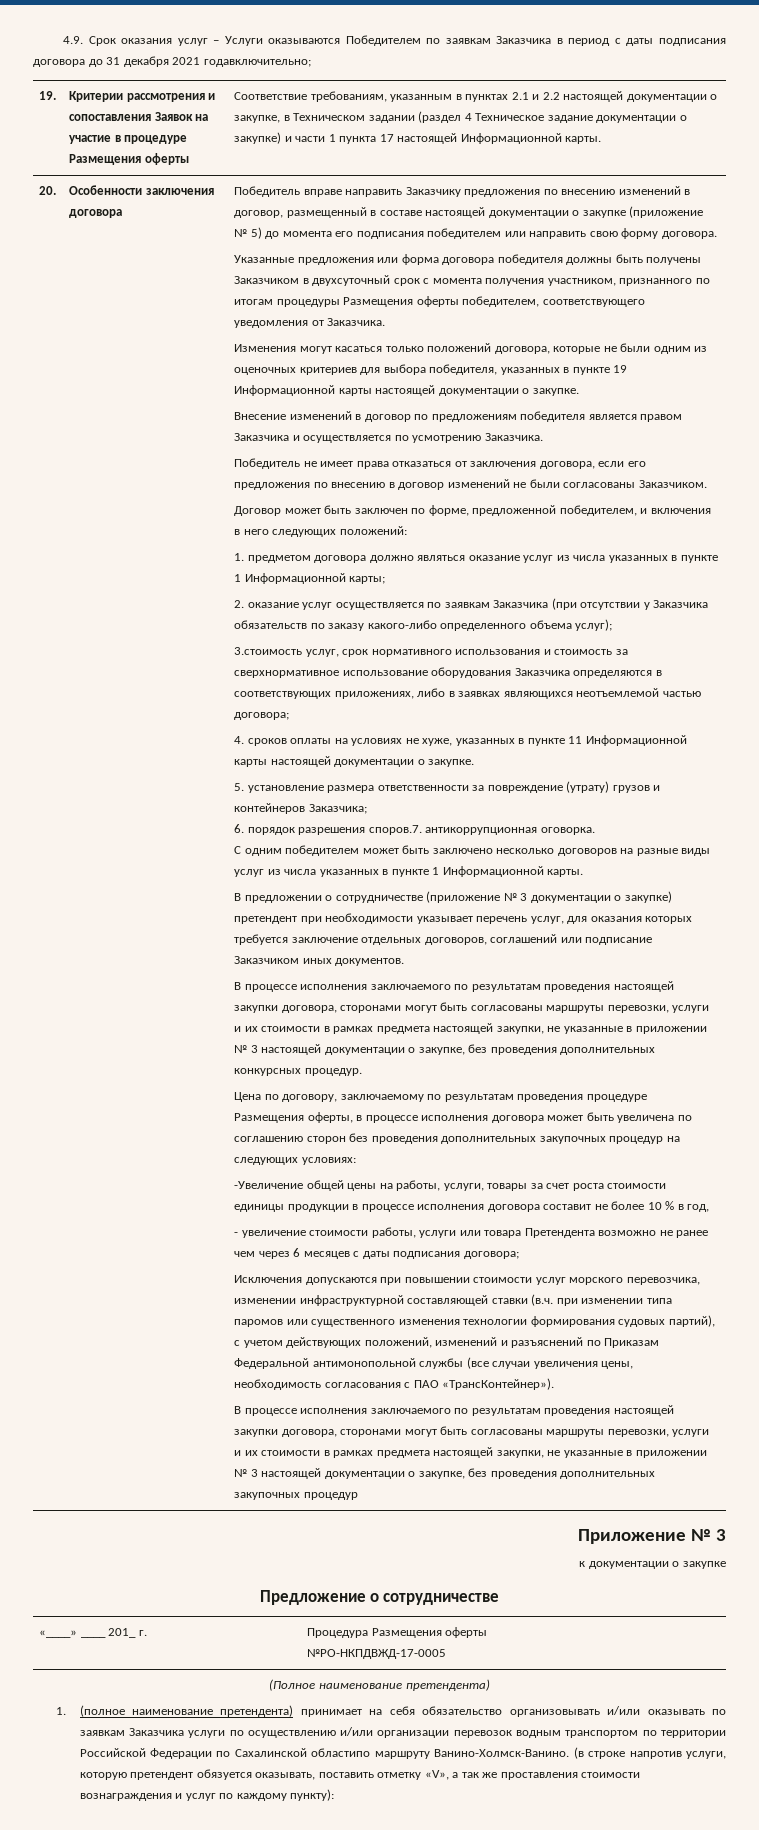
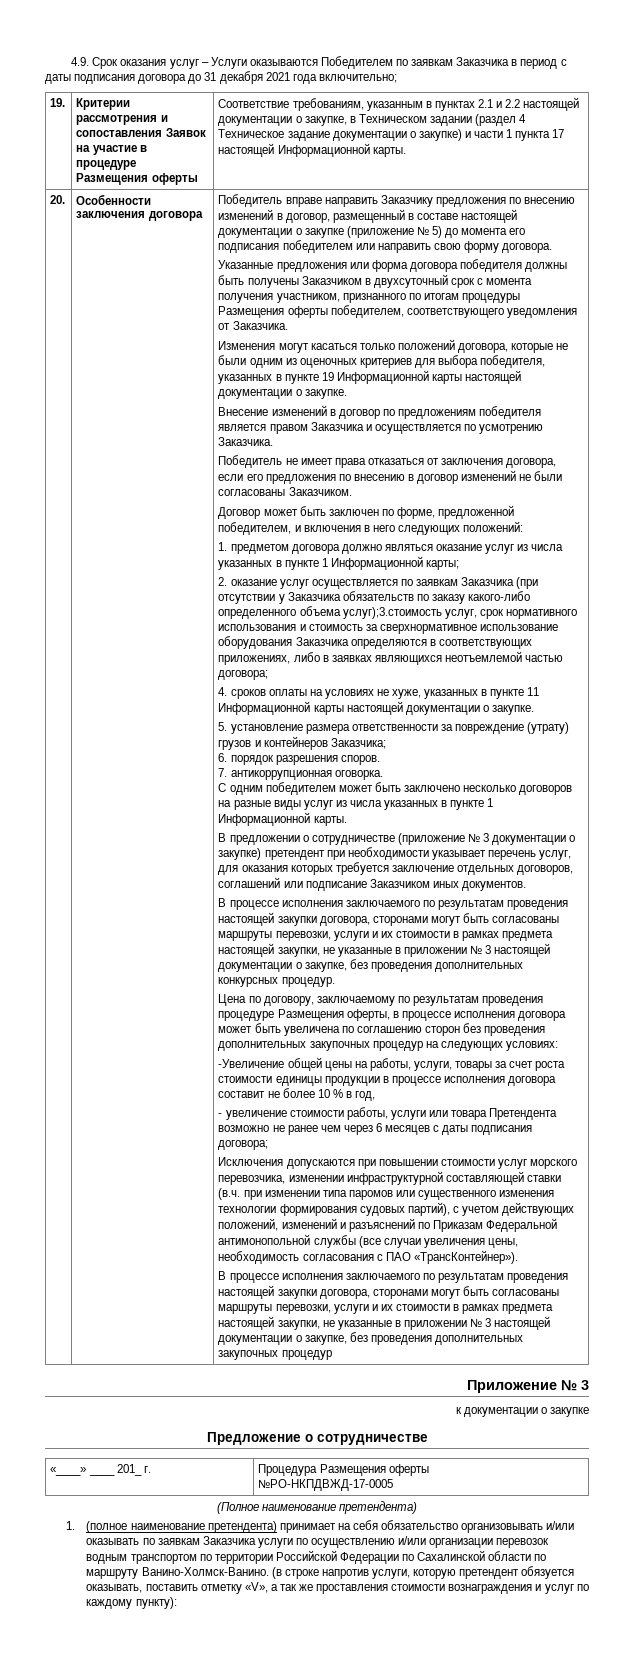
[203,59,311,67] годавключительно; -> [292,74,397,84] года включительно;
[575,619,613,631] [234,647,303,655] услуг); // 3.стоимость -> [342,607,442,619] услуг);3.стоимость
[368,825,422,835] споров.7. -> [340,755,380,765] [218,768,228,777] споров. // 7.
[311,1748,371,1757] областипо -> [488,1551,547,1561] области по

